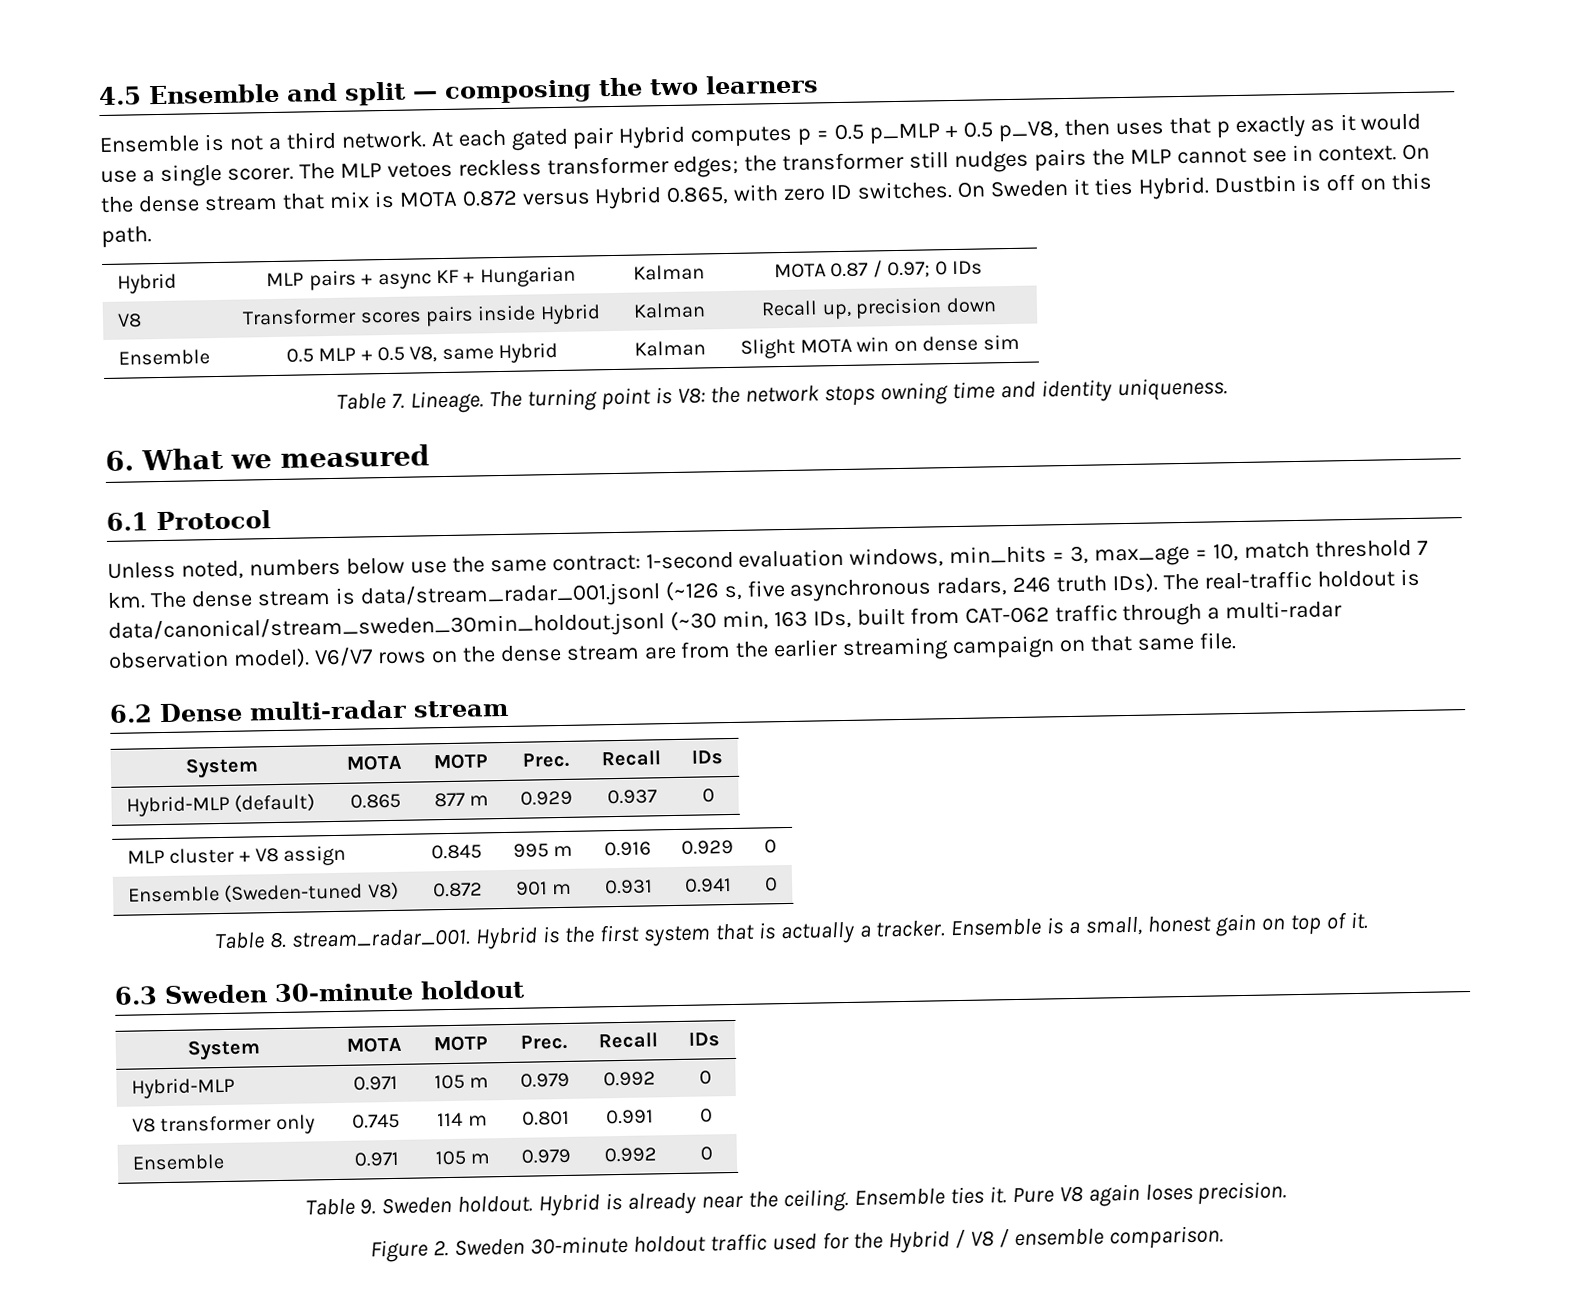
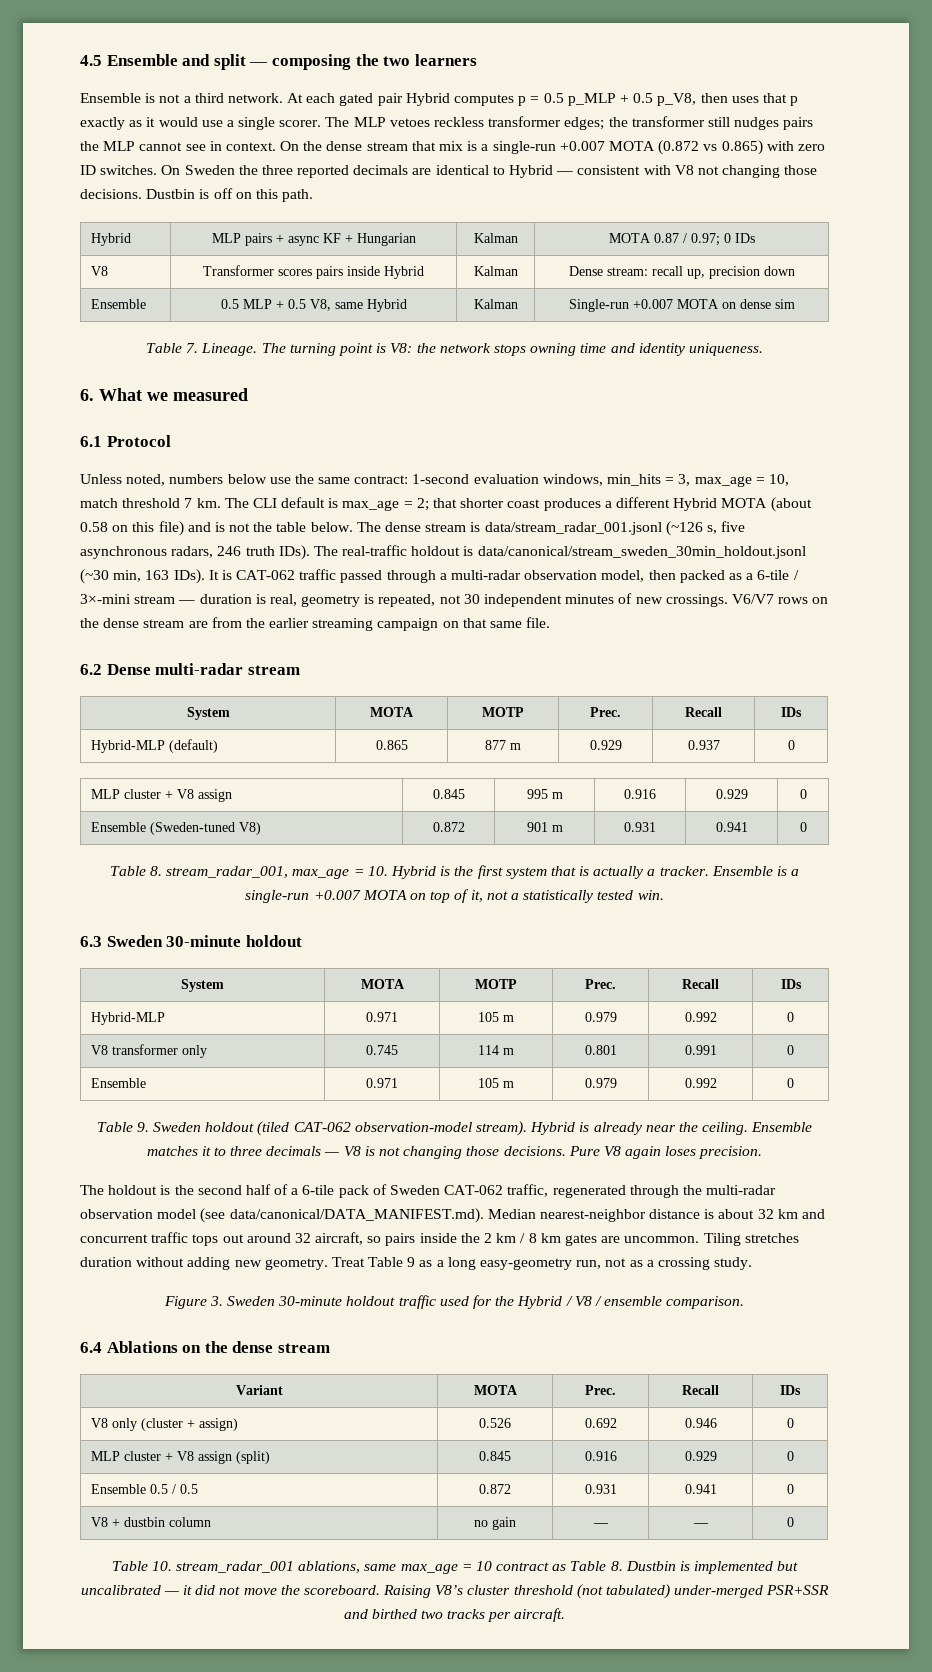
[398,185,730,210] MOTA 0.872 versus Hybrid 0.865, -> [481,140,763,155] a single-run +0.007 MOTA (0.872 vs 0.865)
[1072,176,1210,200] it ties Hybrid. -> [238,165,818,178] [80,189,142,199] the three reported decimals are identical to Hybrid — consistent with V8 not changing those decisions.
[761,300,819,317] Recall -> [568,266,683,276] Dense stream: recall
[739,337,890,359] Slight MOTA win -> [568,299,719,312] Single-run +0.007 MOTA
(187, 600) none -> [252,497,812,512] [80,521,381,536] CLI default is max_age = 2; that shorter coast produces a different Hybrid MOTA (about 0.58 on this file) and is not the table below. The
[812,606,960,629] IDs, built from -> [173,569,232,584] IDs). It is
(1118, 613) none -> [340,570,383,583] passed
[232,648,310,669] model). -> [601,570,799,583] [80,593,728,607] model, then packed as a 6-tile / 3×-mini stream — duration is real, geometry is repeated, not 30 independent minutes of new crossings.
[291,928,472,948] stream_radar_001. -> [166,866,388,879] stream_radar_001, max_age = 10.
[1085,911,1368,937] small, honest gain on top of it. -> [245,889,664,903] single-run +0.007 MOTA on top of it, not a statistically tested win.
[457,1195,534,1213] holdout. -> [205,1121,527,1136] holdout (tiled CAT-062 observation-model stream).
[949,1186,1007,1205] ties it. -> [146,1146,566,1159] matches it to three decimals — V8 is not changing those decisions.
(1288, 1193) none -> [80,1184,777,1198] [80,1208,826,1223] [80,1232,799,1246] [80,1257,753,1270] // The holdout is the second half of a 6-tile pack of Sweden CAT-062 traffic, regenerated through the multi-radar observation model (see data/canonical/DATA_MANIFEST.md). Median nearest-neighbor distance is about 32 km and concurrent traffic tops out around 32 aircraft, so pairs inside the 2 km / 8 km gates are uncommon. Tiling stretches duration without adding new geometry. Treat Table 9 as a long easy-geometry run, not as a crossing study.
[432,1240,449,1257] 2. -> [209,1296,223,1306] 3.
(1225, 1237) none -> [80,1341,330,1353] [235,1385,283,1395] [473,1385,518,1395] [585,1385,616,1395] [682,1385,719,1395] [780,1385,801,1395] [91,1418,239,1431] [479,1418,511,1428] [584,1418,617,1428] [684,1418,717,1428] [786,1418,794,1428] [91,1451,271,1464] [479,1451,511,1461] [584,1451,617,1461] [684,1451,717,1461] [786,1451,794,1461] [91,1484,199,1494] [479,1484,511,1494] [584,1484,617,1494] [684,1484,717,1494] [786,1484,794,1494] [91,1517,212,1527] [474,1517,516,1530] [592,1523,609,1527] [692,1523,709,1527] [786,1517,794,1527] [111,1561,799,1574] [80,1584,830,1599] [343,1608,566,1622] // 6.4 Ablations on the dense stream // Variant | MOTA | Prec. | Recall | IDs // V8 only (cluster + assign) | 0.526 | 0.692 | 0.946 | 0 // MLP cluster + V8 assign (split) | 0.845 | 0.916 | 0.929 | 0 // Ensemble 0.5 / 0.5 | 0.872 | 0.931 | 0.941 | 0 // V8 + dustbin column | no gain | — | — | 0 // Table 10. stream_radar_001 ablations, same max_age = 10 contract as Table 8. Dustbin is implemented but uncalibrated — it did not move the scoreboard. Raising V8’s cluster threshold (not tabulated) under-merged PSR+SSR and birthed two tracks per aircraft.

